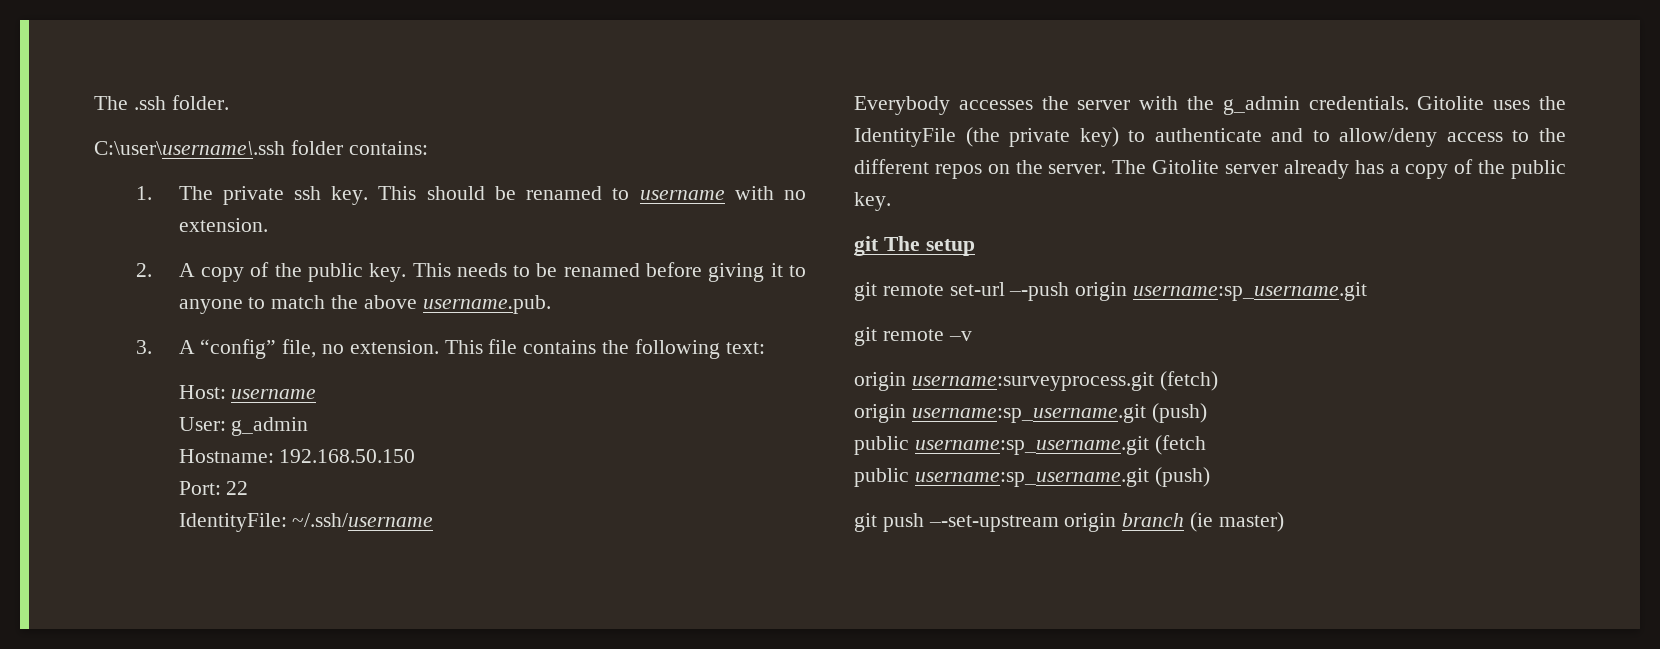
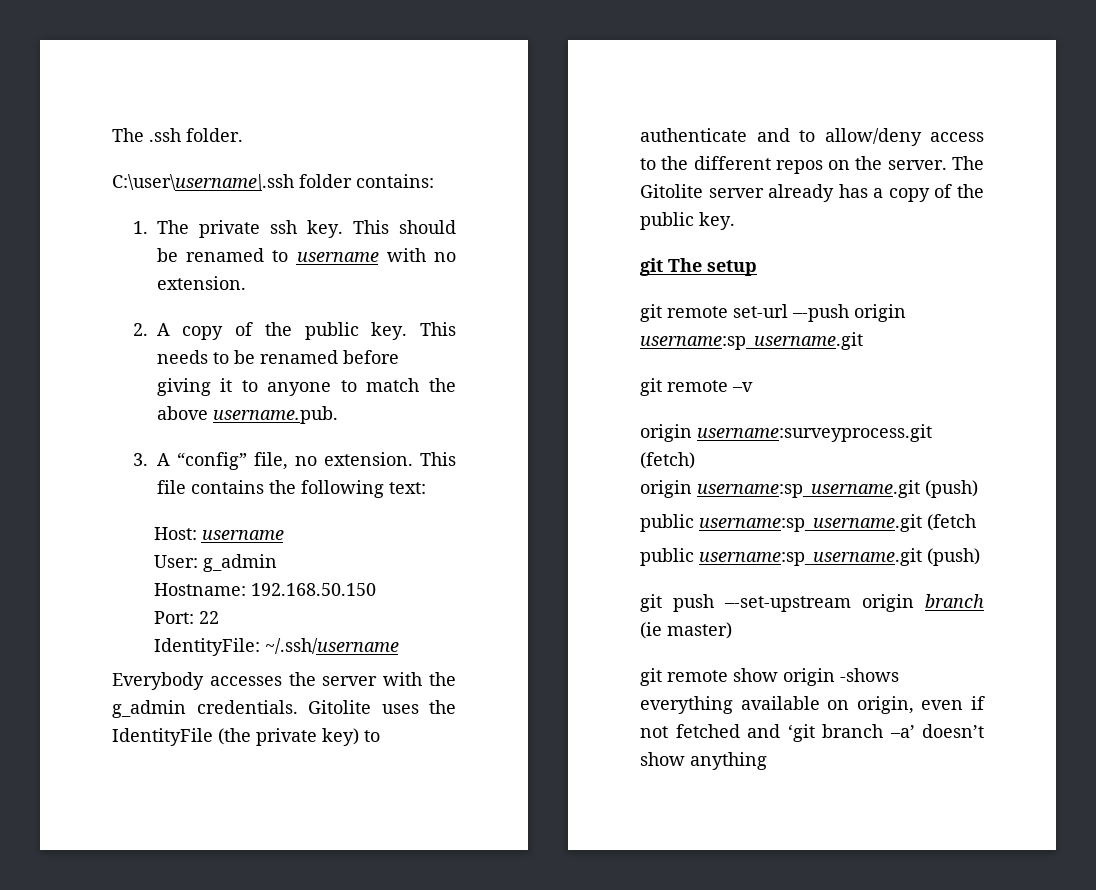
(1284, 522) none -> [640,668,899,686] [640,696,985,714] [640,724,984,742] [640,752,767,770] // git remote show origin -shows everything available on origin, even if not fetched and ‘git branch –a’ doesn’t show anything

